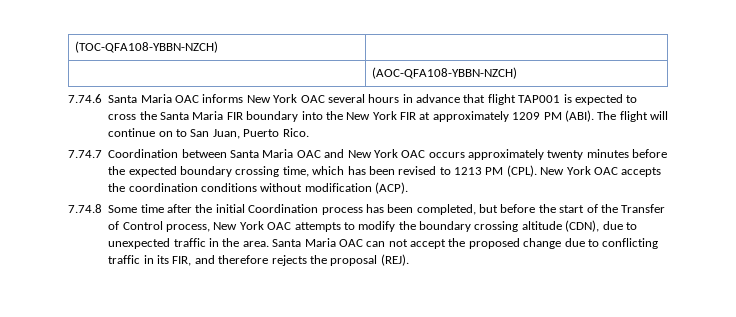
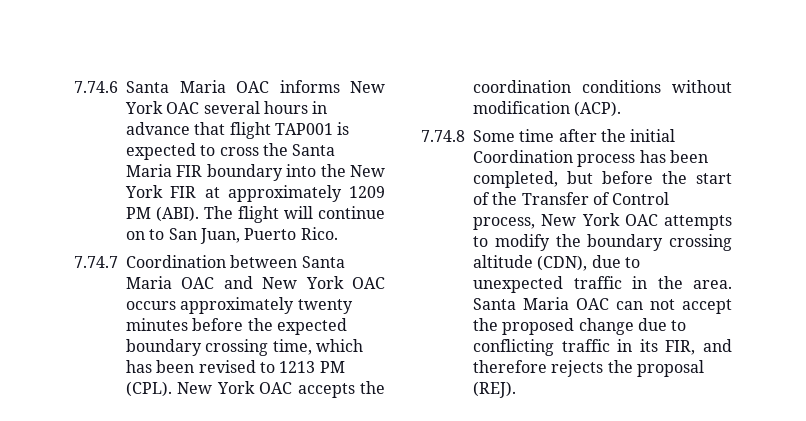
[74,41,218,53] [371,67,517,79] (TOC-QFA108-YBBN-NZCH) | // | (AOC-QFA108-YBBN-NZCH) // -> (74, 87) none

